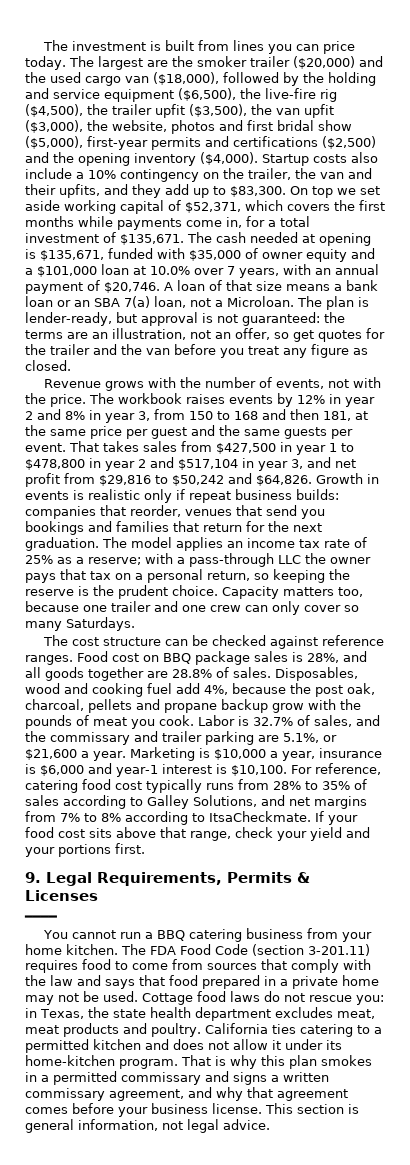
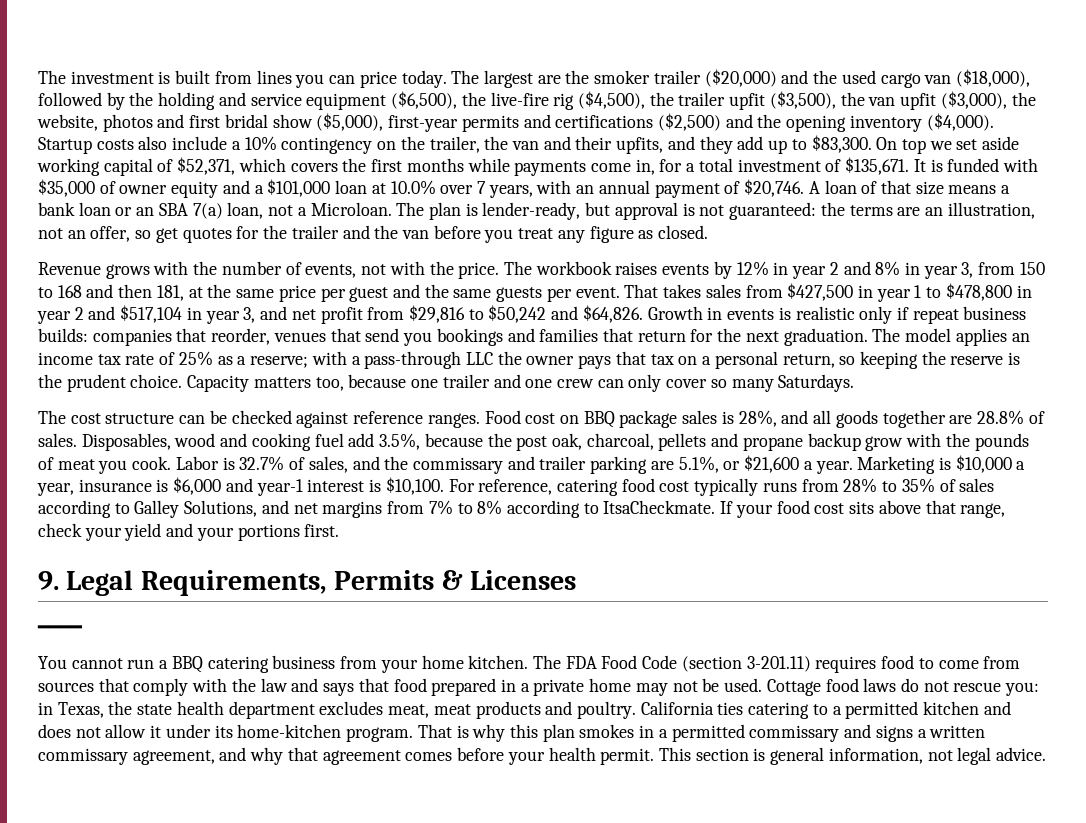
[187,232,371,246] [25,249,104,261] The cash needed at opening is $135,671, -> [913,159,943,172] It is
[204,685,228,695] 4%, -> [379,433,421,450] 3.5%,
[151,1103,262,1114] business license. -> [548,747,655,765] health permit.

